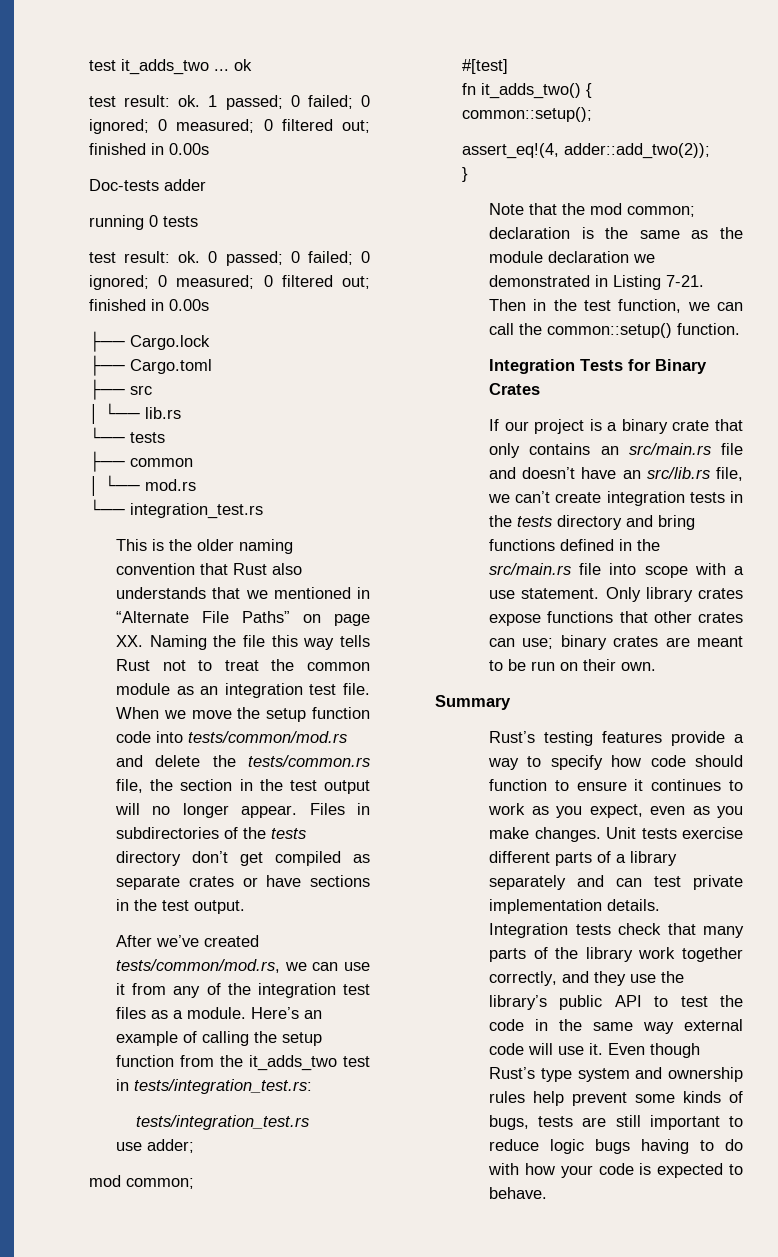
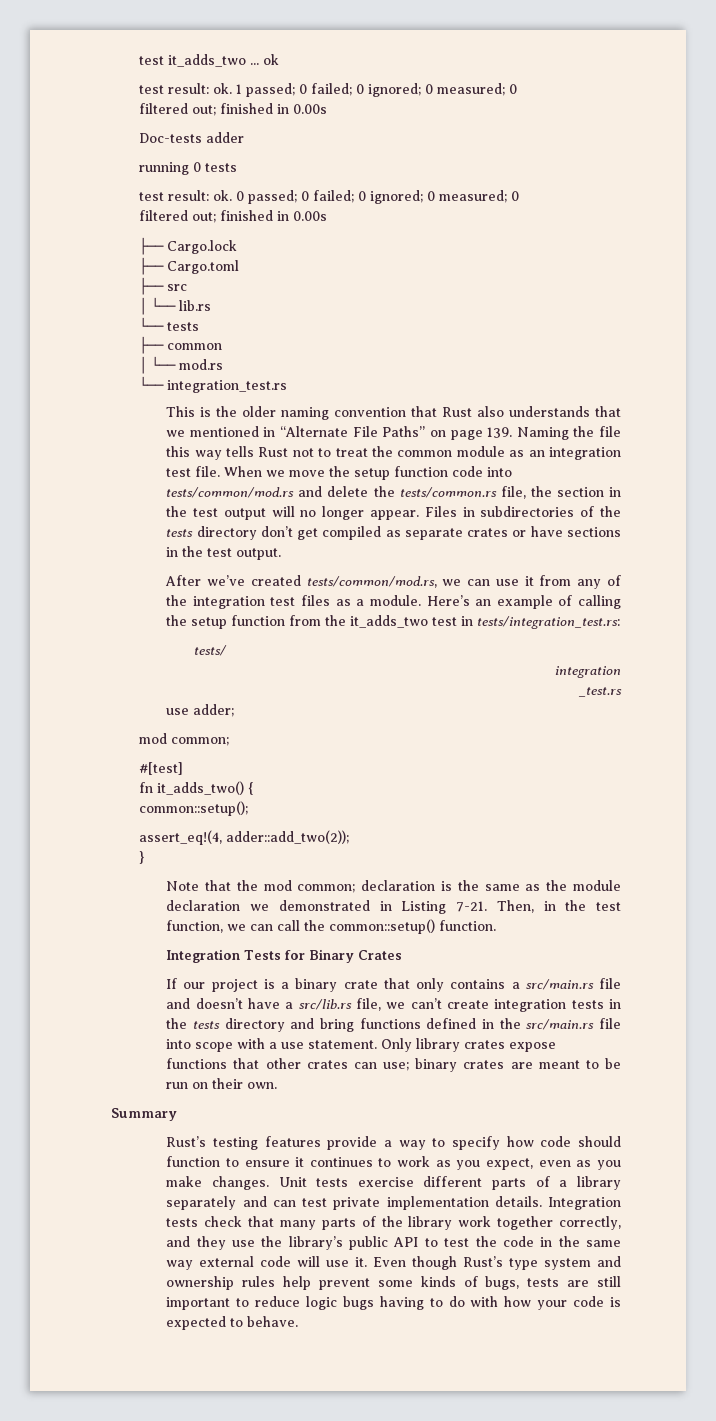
(273, 125) none -> (517, 89) //
(273, 281) none -> (519, 196) //
[116,635,144,647] XX. -> [487,427,513,438] 139.
[135,1115,309,1130] tests/integration_test.rs -> [193,645,227,656] [555,666,621,678] [578,687,622,697] tests/ // integration // _test.rs
[489,299,527,311] Then -> [496,900,534,913] Then,
[600,446,619,455] an -> [511,982,520,989] a
[622,470,641,479] an -> [285,1002,294,1009] a

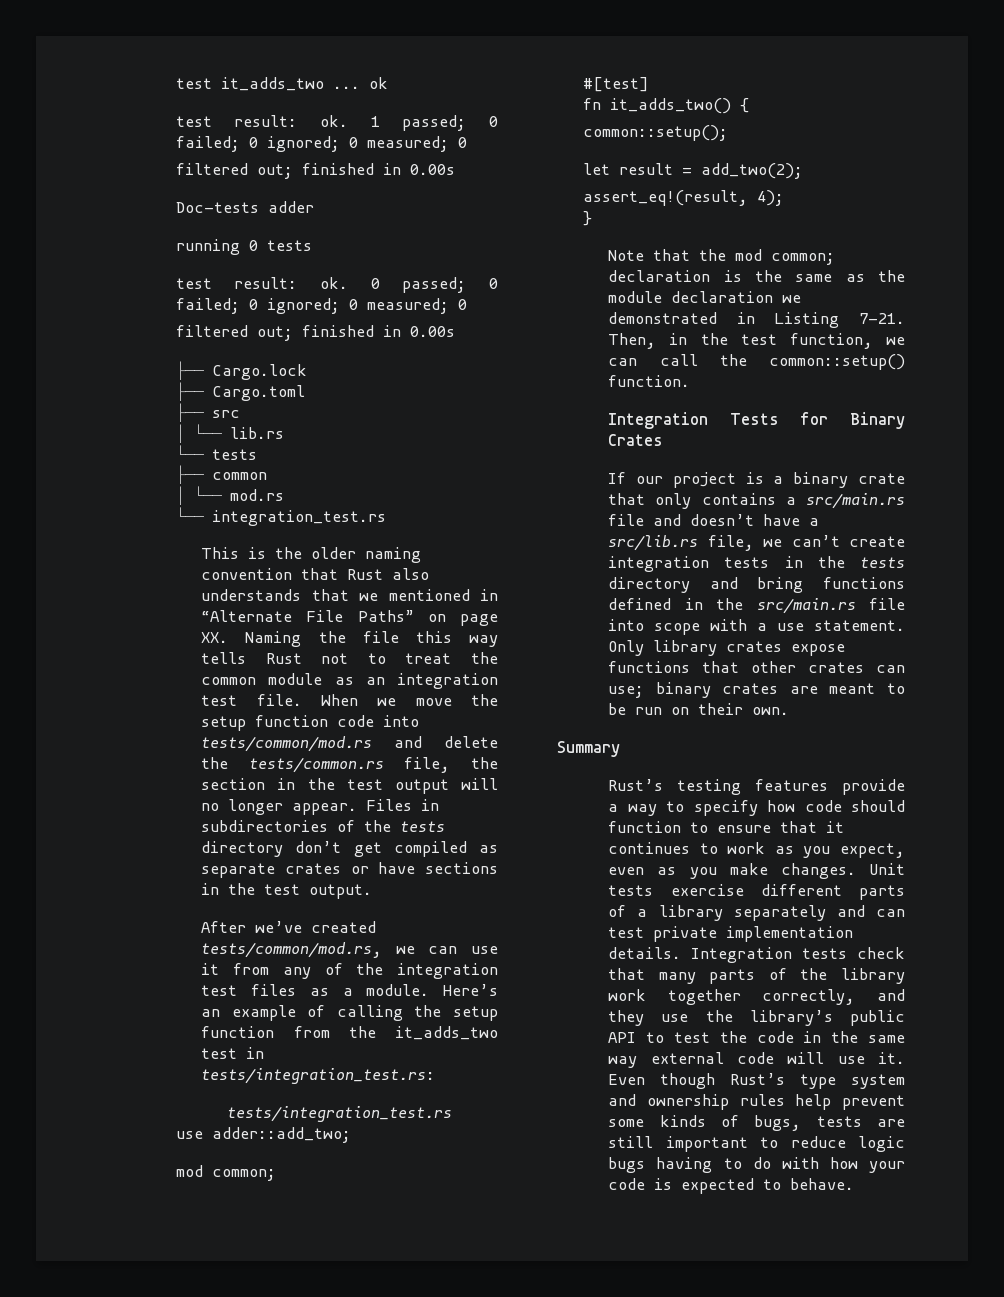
[487,427,513,438] 139. -> [201,632,229,643] XX.
[193,645,227,656] [555,666,621,678] [578,687,622,697] [166,704,235,717] tests/ // integration // _test.rs // use adder; -> [227,1106,453,1122] [175,1127,351,1143] tests/integration_test.rs // use adder::add_two;
[138,830,349,845] assert_eq!(4, adder::add_two(2)); -> [582,163,803,179] [582,190,784,206] let result = add_two(2); // assert_eq!(result, 4);
(290, 1163) none -> [780,821,818,833] that

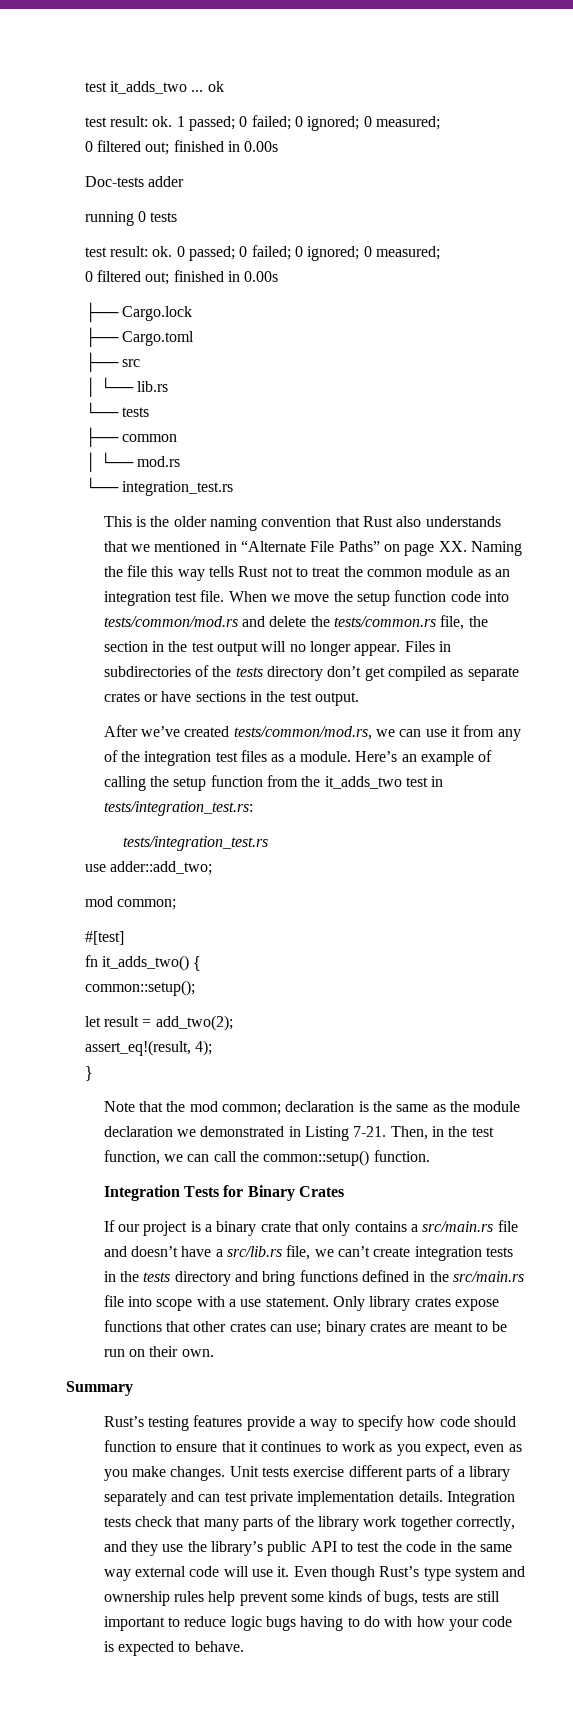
[457,137,467,148] 0 // -> [84,141,93,152] // 0
[457,299,467,310] 0 // -> [84,271,93,282] // 0

